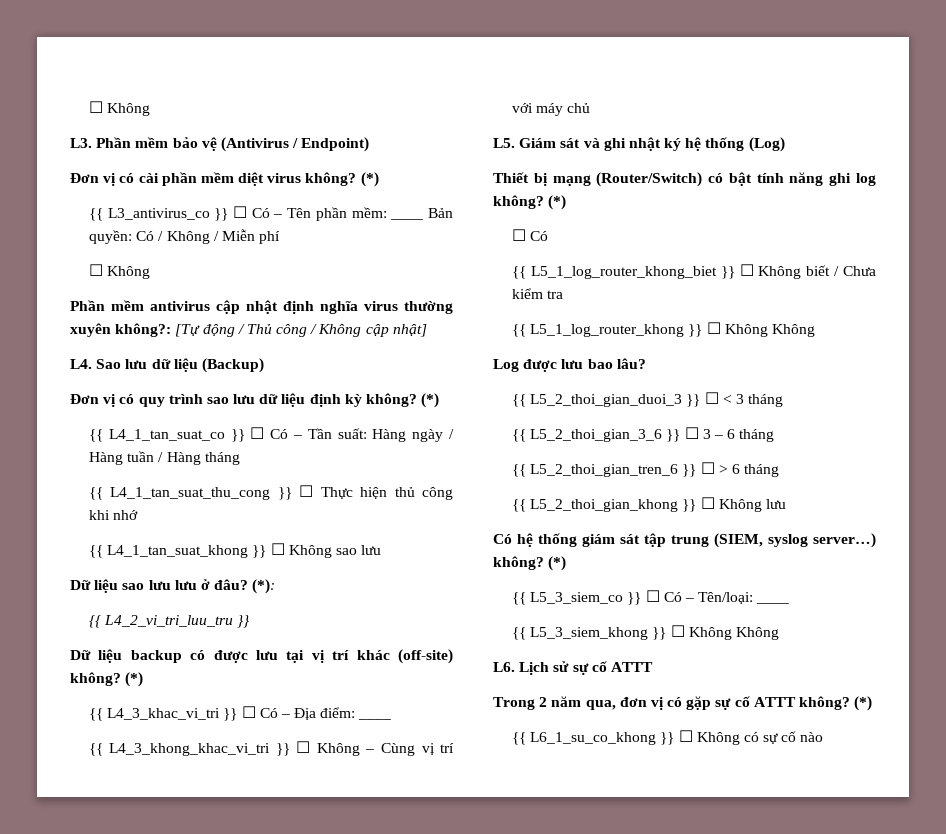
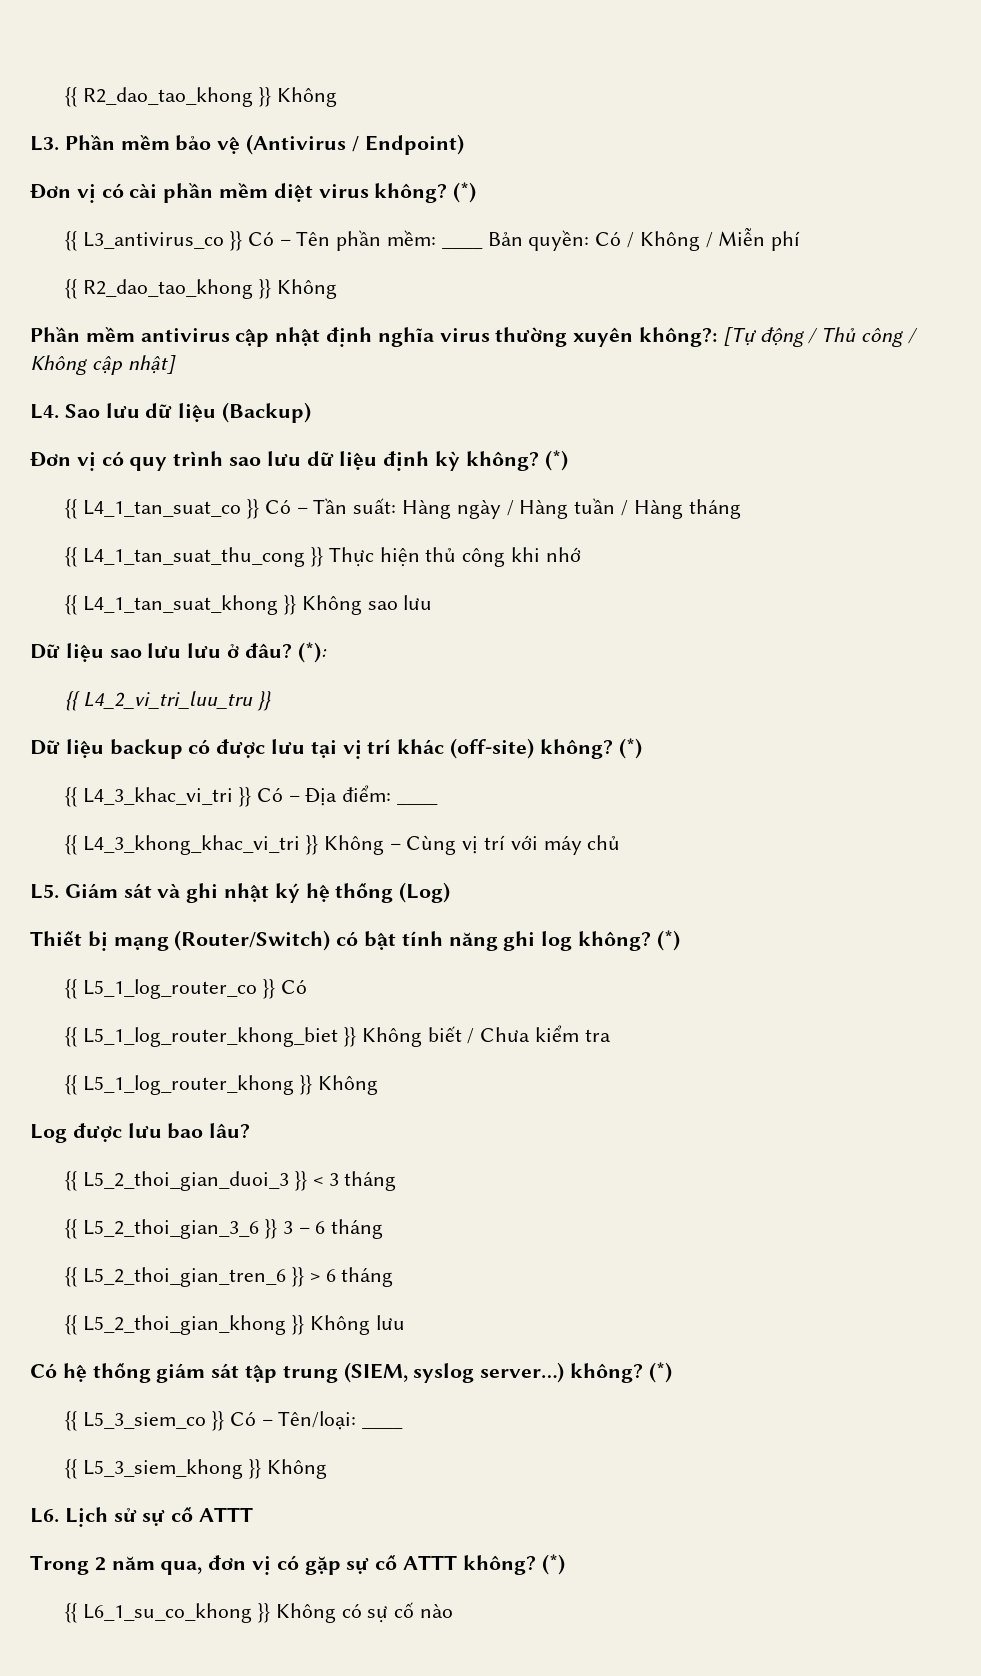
[88,101,103,113] ☐ -> [65,87,272,107] {{ R2_dao_tao_khong }}
[233,206,248,218] ☐ -> (243, 241) none
[88,264,103,276] ☐ -> [65,279,272,299] {{ R2_dao_tao_khong }}
[250,427,265,439] ☐ -> (260, 509) none
[299,485,314,497] ☐ -> (324, 557) none
[270,543,285,555] ☐ -> (297, 605) none
[241,706,256,718] ☐ -> (252, 797) none
[296,741,311,753] ☐ -> (319, 845) none
[511,229,526,241] ☐ -> [65,979,276,999] {{ L5_1_log_router_co }}
[739,264,754,276] ☐ -> (357, 1037) none
[706,322,768,337] ☐ Không -> (313, 1085) none
[704,392,719,404] ☐ -> (308, 1181) none
[684,427,699,439] ☐ -> (278, 1229) none
[700,462,715,474] ☐ -> (305, 1277) none
[700,497,715,509] ☐ -> (305, 1325) none
[645,590,660,602] ☐ -> (225, 1421) none
[670,625,732,640] ☐ Không -> (262, 1469) none
[678,730,693,742] ☐ -> (271, 1613) none

